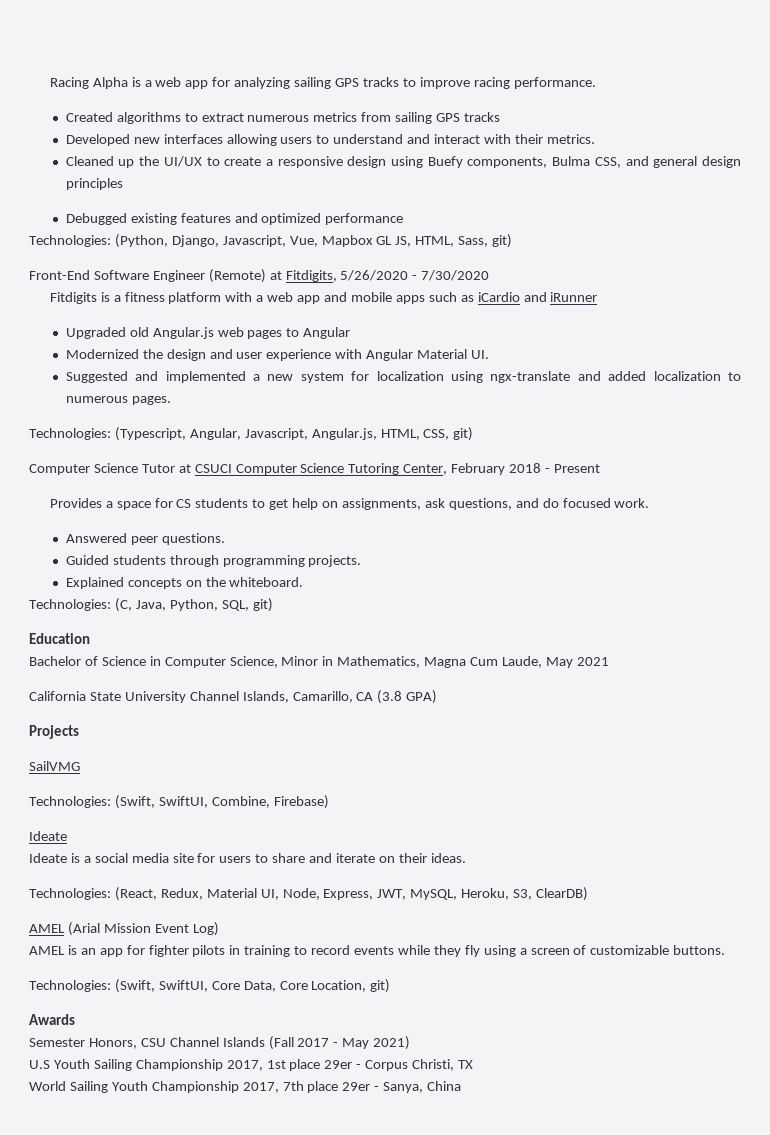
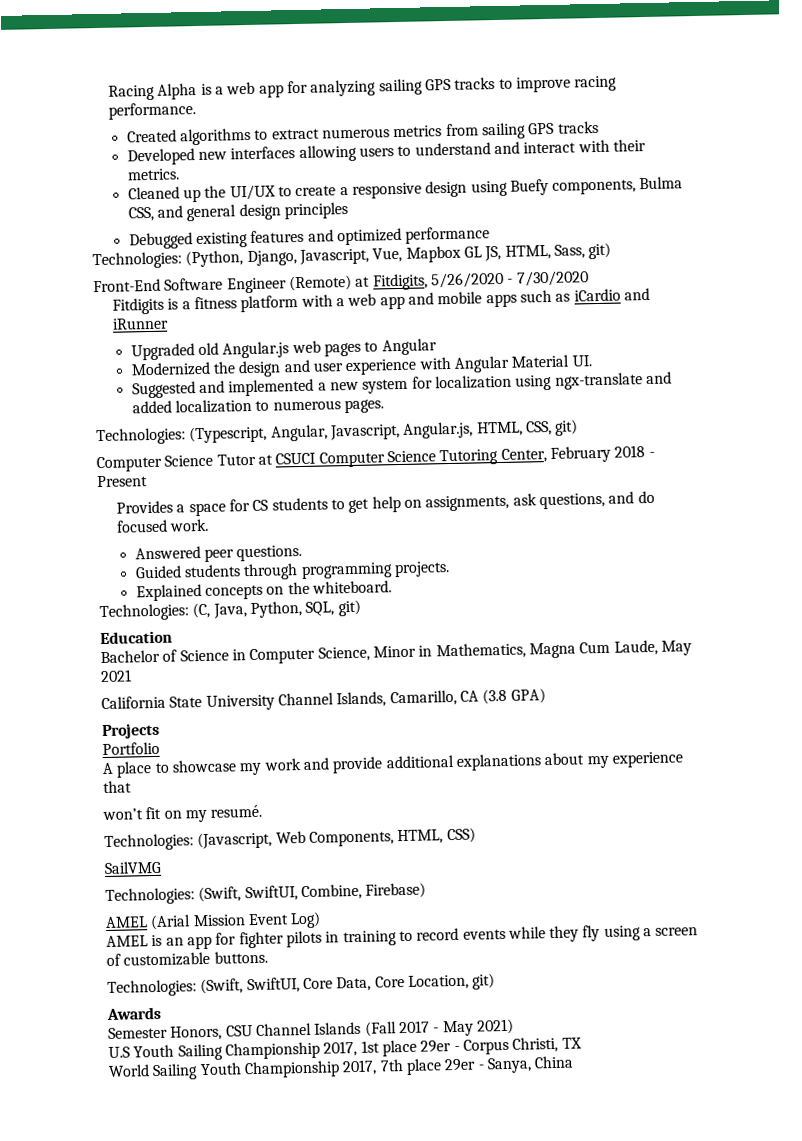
(79, 732) none -> [102,741,160,756] [102,751,683,778] [103,780,132,794] [102,804,263,823] [104,827,476,852] // Portfolio // A place to showcase my work and provide additional explanations about my experience that // won’t fit on my resumé. // Technologies: (Javascript, Web Components, HTML, CSS)
[29,831,67,841] [29,853,466,863] [29,887,589,901] // Ideate // Ideate is a social media site for users to share and iterate on their ideas. // Technologies: (React, Redux, Material UI, Node, Express, JWT, MySQL, Heroku, S3, ClearDB) -> (427, 890) none

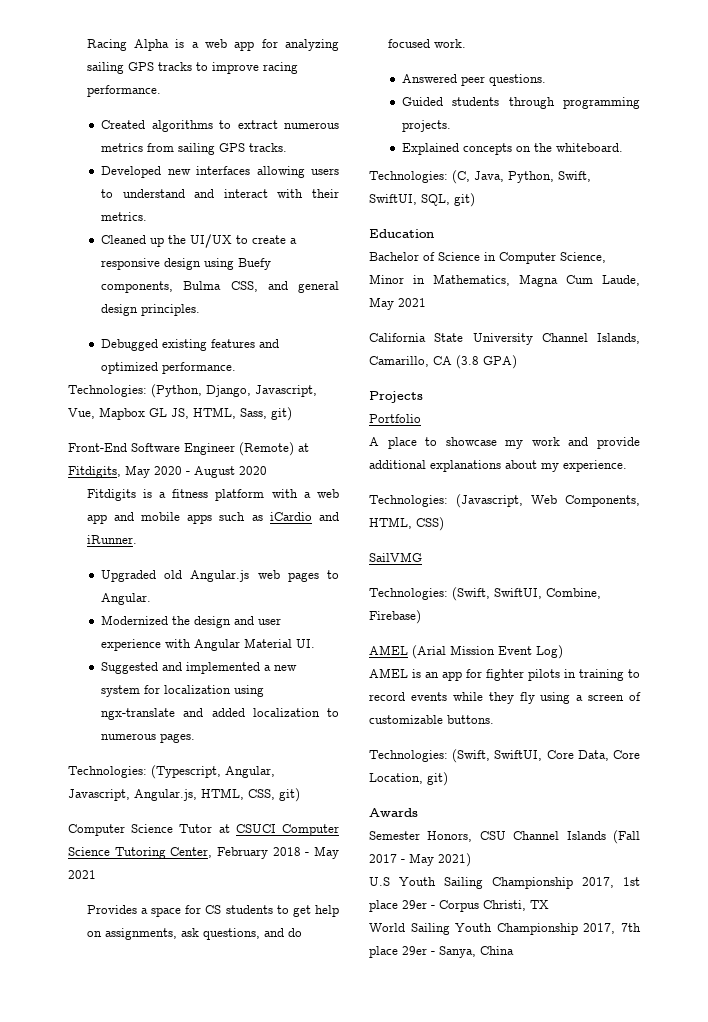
[557,120,599,134] tracks -> [249,143,288,152] tracks.
[283,201,348,220] principles -> [141,304,201,316] principles.
[405,226,491,244] performance -> [162,362,237,374] performance.
[430,270,589,289] 5/26/2020 - 7/30/2020 -> [125,465,267,478] May 2020 - August 2020
[112,317,170,330] iRunner -> [86,535,137,544] iRunner.
[381,338,437,356] Angular -> [101,593,152,605] Angular.
[97,475,148,488] Present -> [313,846,339,859] [68,870,96,879] May 2021
(302, 610) none -> [558,171,591,182] [369,194,417,205] Swift, SwiftUI,
[611,751,683,768] [103,780,132,794] [102,804,263,823] experience that // won’t fit on my resumé. -> [563,460,627,472] experience.

